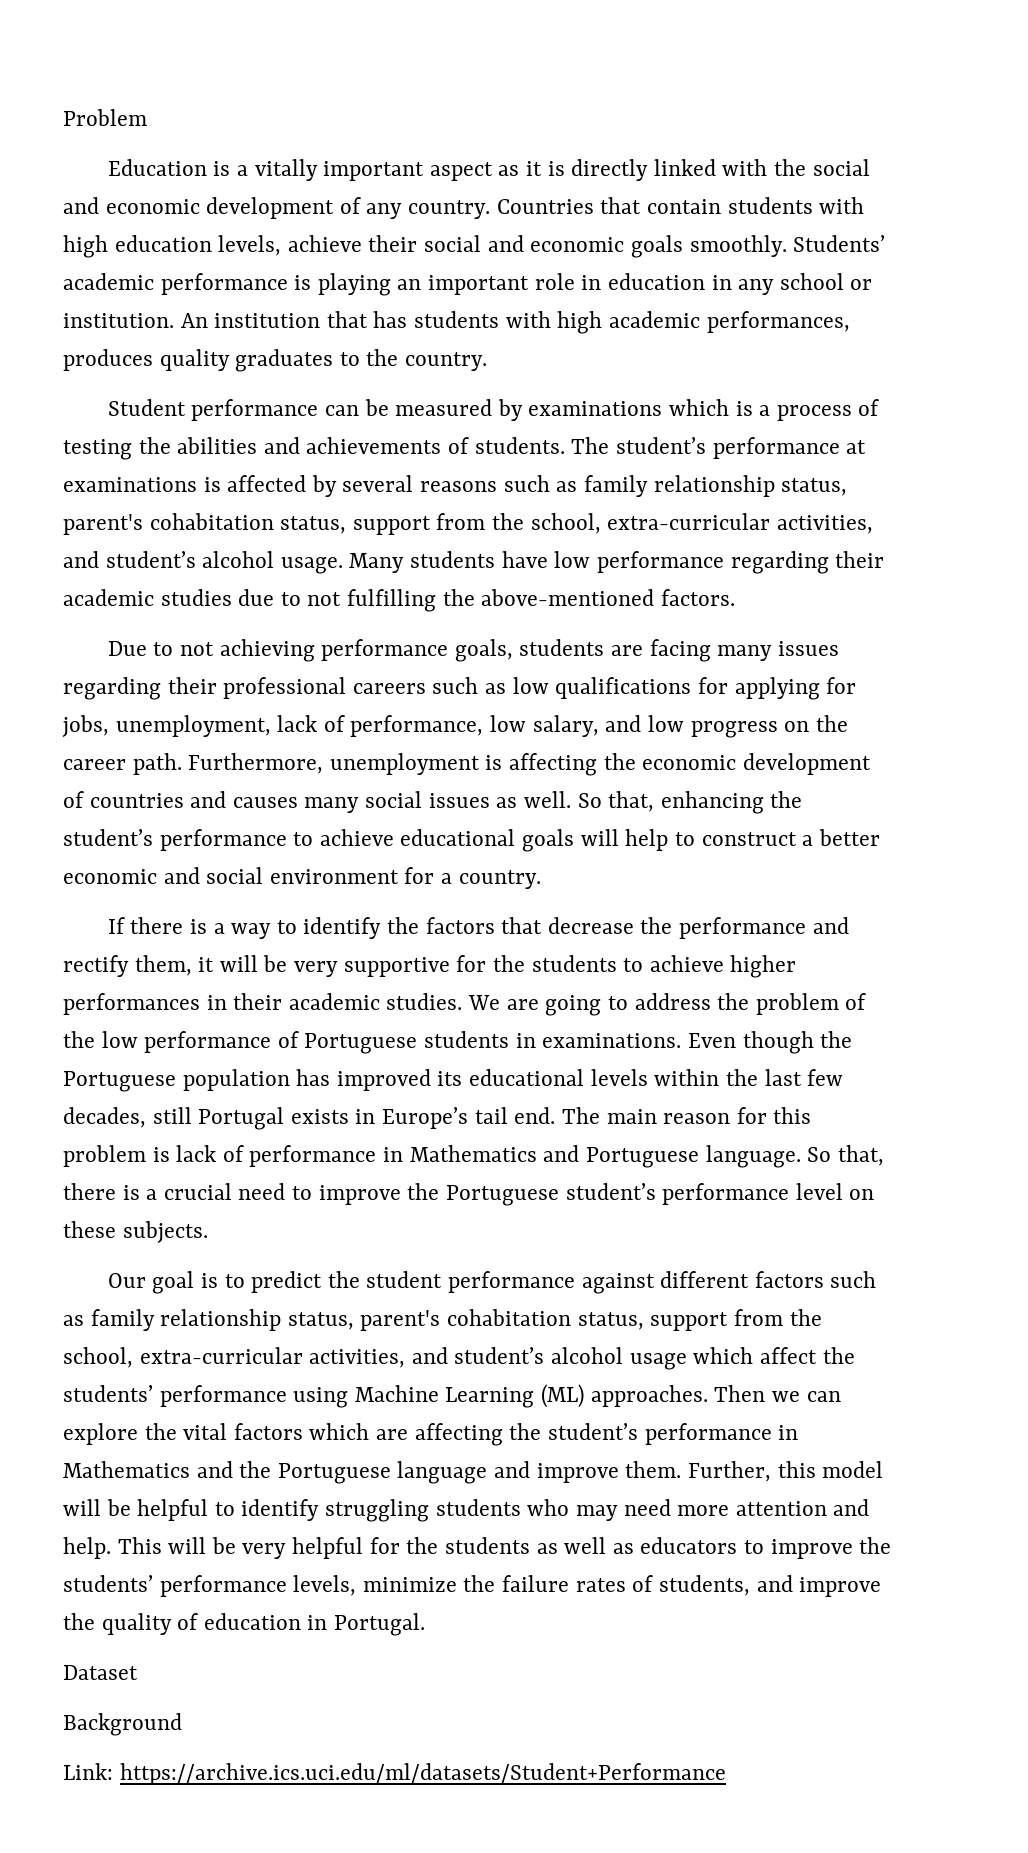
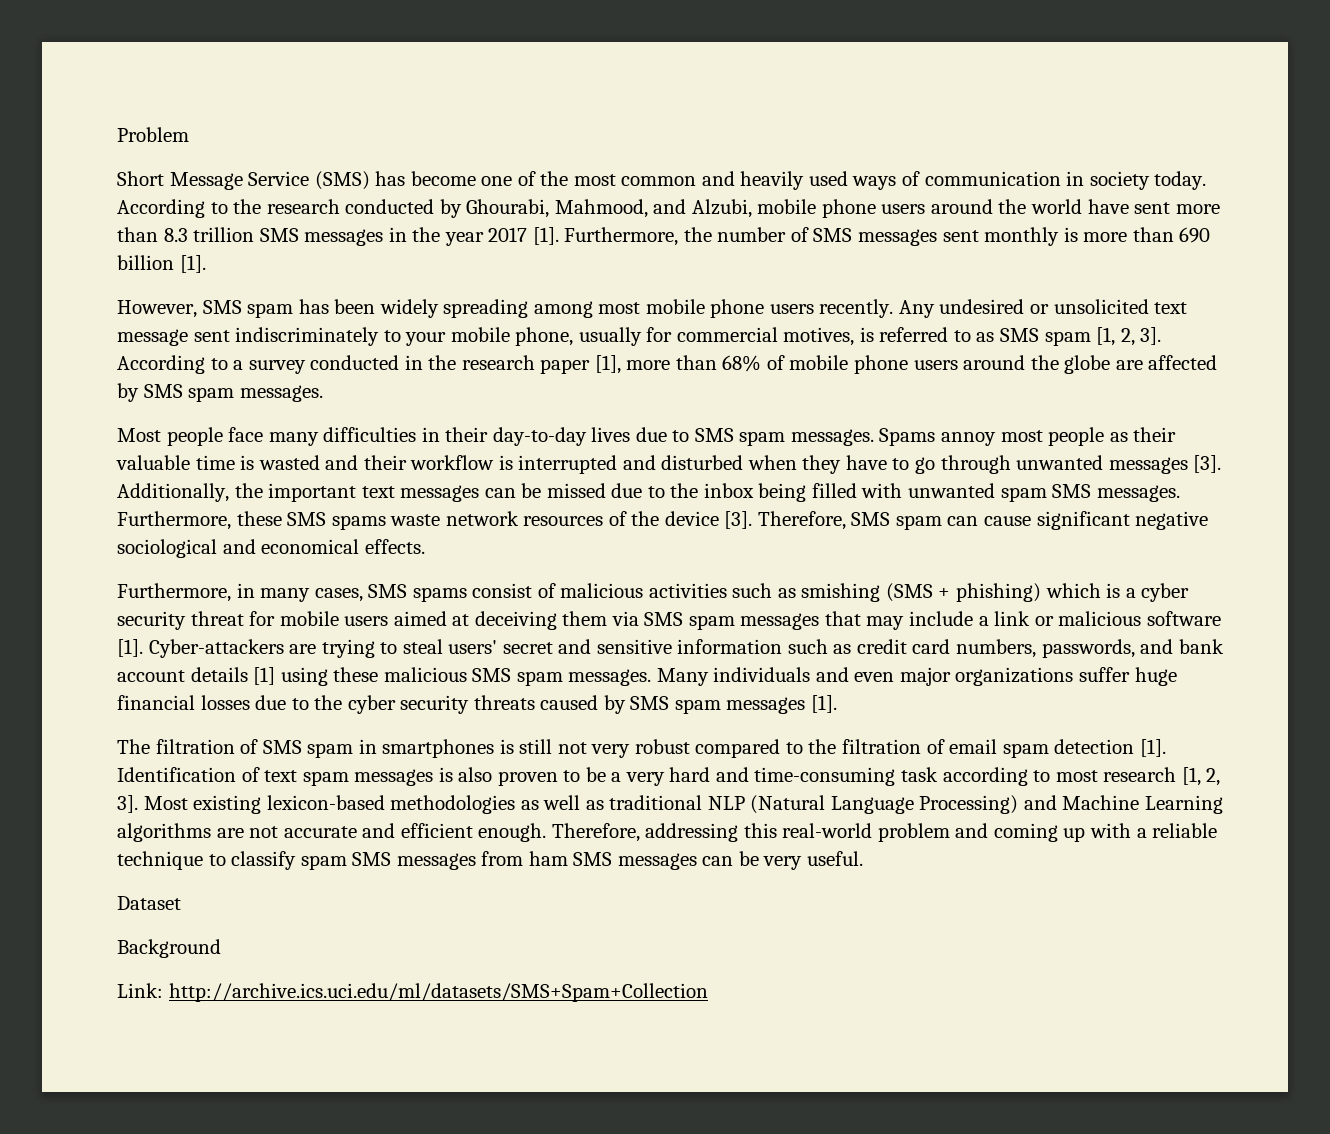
[107,159,870,181] [63,197,865,219] [63,235,886,258] [63,273,873,296] [63,311,850,334] [63,349,488,372] [107,399,880,421] [63,437,867,460] [63,475,848,497] [63,513,873,535] [63,551,885,574] [63,589,735,612] [107,639,839,662] [63,677,857,700] [62,715,848,738] [63,753,871,776] [63,791,803,814] [63,829,880,852] [63,867,541,889] [107,917,849,939] [63,955,797,978] [63,993,867,1016] [63,1031,853,1054] [63,1069,844,1092] [63,1107,812,1130] [63,1145,884,1168] [63,1183,875,1206] [63,1221,208,1243] [107,1271,877,1294] [63,1309,822,1331] [63,1347,855,1370] [63,1384,841,1408] [63,1423,799,1446] [63,1461,884,1484] [63,1499,870,1522] [63,1537,892,1559] [63,1575,882,1597] [63,1613,426,1636] Education is a vitally important aspect as it is directly linked with the social and economic development of any country. Countries that contain students with high education levels, achieve their social and economic goals smoothly. Students’ academic performance is playing an important role in education in any school or institution. An institution that has students with high academic performances, produces quality graduates to the country. // Student performance can be measured by examinations which is a process of testing the abilities and achievements of students. The student’s performance at examinations is affected by several reasons such as family relationship status, parent's cohabitation status, support from the school, extra-curricular activities, and student’s alcohol usage. Many students have low performance regarding their academic studies due to not fulfilling the above-mentioned factors. // Due to not achieving performance goals, students are facing many issues regarding their professional careers such as low qualifications for applying for jobs, unemployment, lack of performance, low salary, and low progress on the career path. Furthermore, unemployment is affecting the economic development of countries and causes many social issues as well. So that, enhancing the student’s performance to achieve educational goals will help to construct a better economic and social environment for a country. // If there is a way to identify the factors that decrease the performance and rectify them, it will be very supportive for the students to achieve higher performances in their academic studies. We are going to address the problem of the low performance of Portuguese students in examinations. Even though the Portuguese population has improved its educational levels within the last few decades, still Portugal exists in Europe’s tail end. The main reason for this problem is lack of performance in Mathematics and Portuguese language. So that, there is a crucial need to improve the Portuguese student’s performance level on these subjects. // Our goal is to predict the student performance against different factors such as family relationship status, parent's cohabitation status, support from the school, extra-curricular activities, and student’s alcohol usage which affect the students’ performance using Machine Learning (ML) approaches. Then we can explore the vital factors which are affecting the student’s performance in Mathematics and the Portuguese language and improve them. Further, this model will be helpful to identify struggling students who may need more attention and help. This will be very helpful for the students as well as educators to improve the students’ performance levels, minimize the failure rates of students, and improve the quality of education in Portugal. -> [117,171,1207,190] [117,199,1220,218] [117,227,1211,246] [117,255,206,273] [117,299,1188,318] [117,327,1162,346] [117,355,1218,374] [117,383,323,402] [117,427,1177,446] [116,455,1222,474] [117,483,1180,502] [117,511,1209,530] [117,539,425,558] [117,583,1190,602] [117,611,1221,630] [117,639,1224,658] [117,667,1177,686] [117,695,837,714] [117,739,1166,758] [117,767,1221,786] [117,795,1224,814] [117,823,1218,842] [117,851,863,870] Short Message Service (SMS) has become one of the most common and heavily used ways of communication in society today. According to the research conducted by Ghourabi, Mahmood, and Alzubi, mobile phone users around the world have sent more than 8.3 trillion SMS messages in the year 2017 [1]. Furthermore, the number of SMS messages sent monthly is more than 690 billion [1]. // However, SMS spam has been widely spreading among most mobile phone users recently. Any undesired or unsolicited text message sent indiscriminately to your mobile phone, usually for commercial motives, is referred to as SMS spam [1, 2, 3]. According to a survey conducted in the research paper [1], more than 68% of mobile phone users around the globe are affected by SMS spam messages. // Most people face many difficulties in their day-to-day lives due to SMS spam messages. Spams annoy most people as their valuable time is wasted and their workflow is interrupted and disturbed when they have to go through unwanted messages [3]. Additionally, the important text messages can be missed due to the inbox being filled with unwanted spam SMS messages. Furthermore, these SMS spams waste network resources of the device [3]. Therefore, SMS spam can cause significant negative sociological and economical effects. // Furthermore, in many cases, SMS spams consist of malicious activities such as smishing (SMS + phishing) which is a cyber security threat for mobile users aimed at deceiving them via SMS spam messages that may include a link or malicious software [1]. Cyber-attackers are trying to steal users' secret and sensitive information such as credit card numbers, passwords, and bank account details [1] using these malicious SMS spam messages. Many individuals and even major organizations suffer huge financial losses due to the cyber security threats caused by SMS spam messages [1]. // The filtration of SMS spam in smartphones is still not very robust compared to the filtration of email spam detection [1]. Identification of text spam messages is also proven to be a very hard and time-consuming task according to most research [1, 2, 3]. Most existing lexicon-based methodologies as well as traditional NLP (Natural Language Processing) and Machine Learning algorithms are not accurate and efficient enough. Therefore, addressing this real-world problem and coming up with a reliable technique to classify spam SMS messages from ham SMS messages can be very useful.
[119,1763,726,1785] https://archive.ics.uci.edu/ml/datasets/Student+Performance -> [168,983,708,1002] http://archive.ics.uci.edu/ml/datasets/SMS+Spam+Collection

